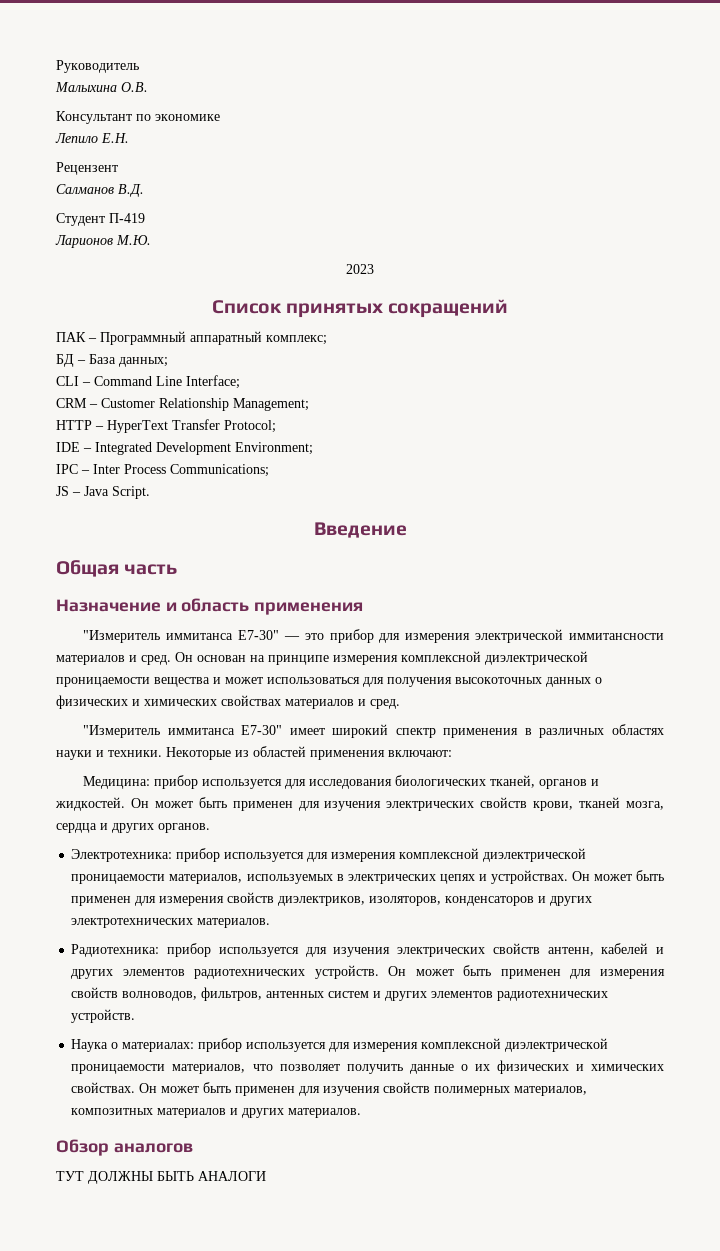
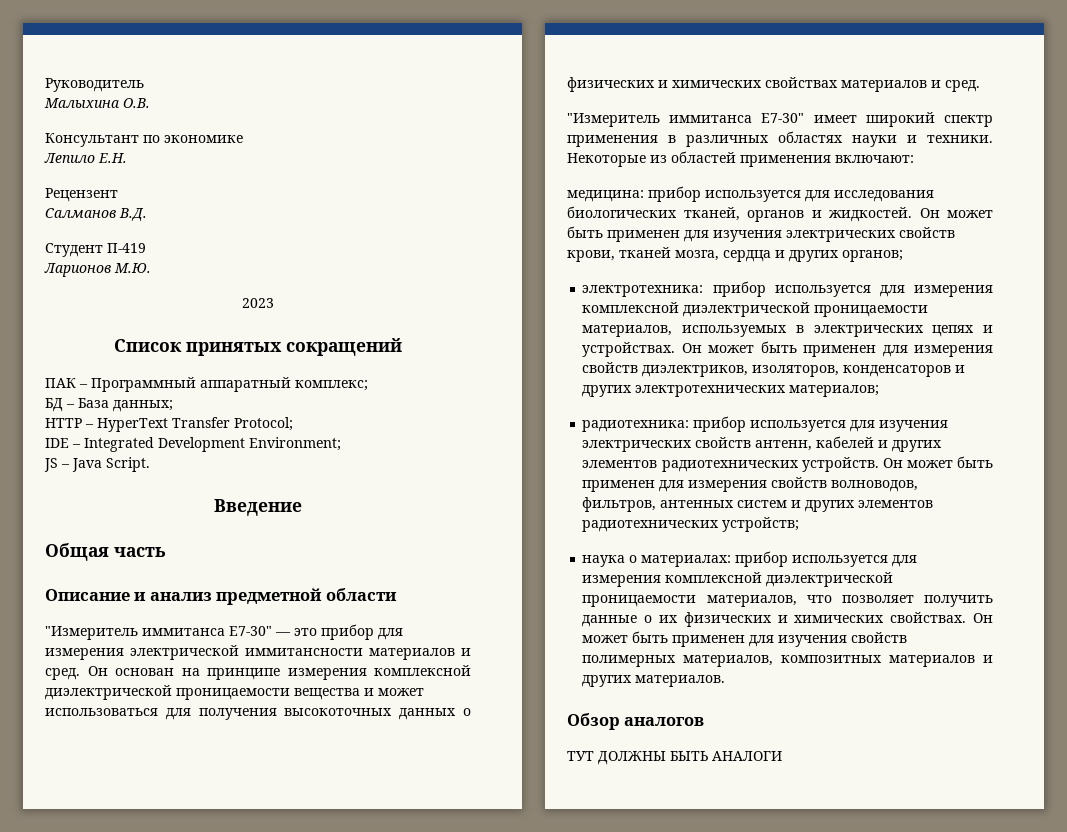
[56,375,240,389] [56,398,309,411] // CLI – Command Line Interface; // CRM – Customer Relationship Management; -> (173, 406) none
[56,464,269,477] // IPC – Inter Process Communications; -> (341, 444) none
[56,598,364,615] Назначение и область применения -> [45,588,397,605] Описание и анализ предметной области
[83,776,151,789] Медицина: -> [567,190,644,202] медицина:
[158,823,210,833] [71,849,173,862] органов. // Электротехника: -> [842,250,903,262] [582,285,704,297] органов; // электротехника:
[197,918,271,928] [71,944,160,957] материалов. // Радиотехника: -> [789,385,880,397] [582,420,690,432] материалов; // радиотехника:
[71,1009,136,1023] [71,1039,109,1052] устройств. // Наука -> [722,517,800,532] [582,555,626,567] устройств; // наука

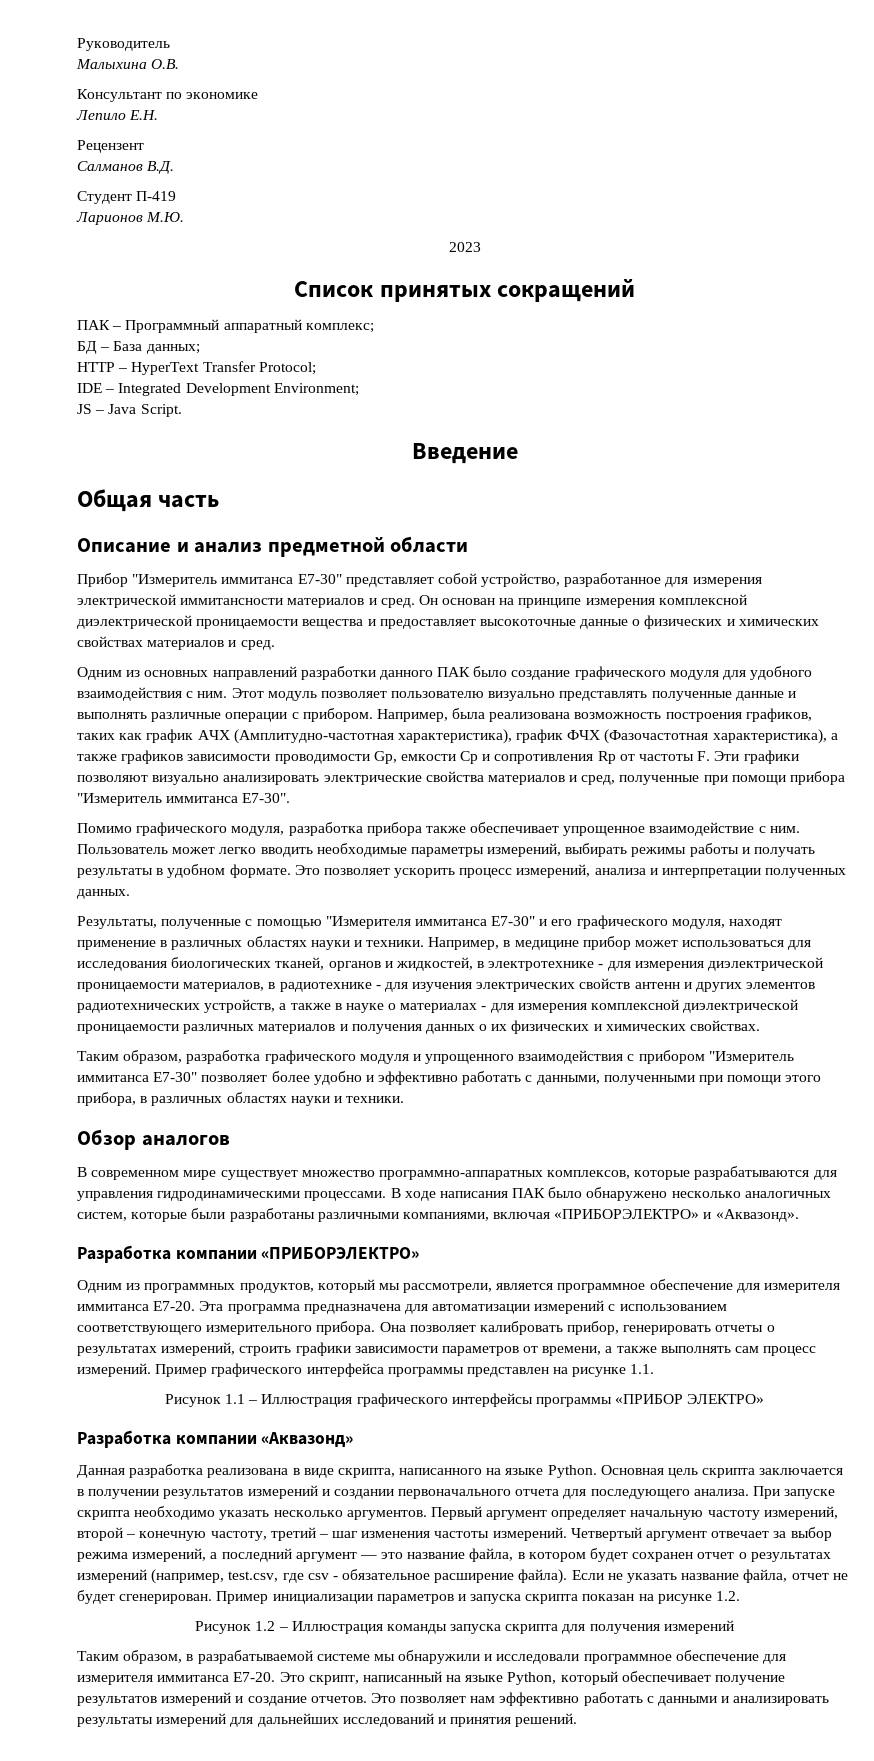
[45,624,374,640] "Измеритель иммитанса Е7-30" — это прибор -> [77,573,662,587] Прибор "Измеритель иммитанса Е7-30" представляет собой устройство, разработанное
[378,688,424,696] [45,708,457,720] может использоваться для получения высокоточных данных -> [379,619,629,629] предоставляет высокоточные данные
[567,112,993,127] [567,131,993,147] [567,151,914,167] [567,186,801,202] "Измеритель иммитанса Е7-30" имеет широкий спектр применения в различных областях науки и техники. Некоторые из областей применения включают: // медицина: прибор используется -> [77,666,813,680] [77,687,797,701] [77,708,812,722] [77,729,838,744] [77,750,799,764] [77,771,846,785] [77,793,291,806] [77,822,800,836] [77,843,816,857] [77,864,847,878] [77,889,130,899] [77,915,783,929] [77,936,785,950] Одним из основных направлений разработки данного ПАК было создание графического модуля для удобного взаимодействия с ним. Этот модуль позволяет пользователю визуально представлять полученные данные и выполнять различные операции с прибором. Например, была реализована возможность построения графиков, таких как график АЧХ (Амплитудно-частотная характеристика), график ФЧХ (Фазочастотная характеристика), а также графиков зависимости проводимости Gp, емкости Cp и сопротивления Rp от частоты F. Эти графики позволяют визуально анализировать электрические свойства материалов и сред, полученные при помощи прибора "Измеритель иммитанса Е7-30". // Помимо графического модуля, разработка прибора также обеспечивает упрощенное взаимодействие с ним. Пользователь может легко вводить необходимые параметры измерений, выбирать режимы работы и получать результаты в удобном формате. Это позволяет ускорить процесс измерений, анализа и интерпретации полученных данных. // Результаты, полученные с помощью "Измерителя иммитанса Е7-30" и его графического модуля, находят применение в различных областях науки и техники. Например, в медицине прибор может использоваться
[829,207,993,222] [567,226,955,242] [567,247,903,262] [582,281,993,297] [582,302,929,317] [582,325,993,337] [582,341,993,357] [582,362,966,377] [582,385,880,397] [582,416,949,432] [582,436,943,452] [582,456,993,472] [582,477,919,492] [582,497,934,512] [582,517,800,532] [582,551,918,567] [582,572,894,587] [582,595,993,607] [582,615,638,627] жидкостей. Он может быть применен для изучения электрических свойств крови, тканей мозга, сердца и других органов; // электротехника: прибор используется для измерения комплексной диэлектрической проницаемости материалов, используемых в электрических цепях и устройствах. Он может быть применен для измерения свойств диэлектриков, изоляторов, конденсаторов и других электротехнических материалов; // радиотехника: прибор используется для изучения электрических свойств антенн, кабелей и других элементов радиотехнических устройств. Он может быть применен для измерения свойств волноводов, фильтров, антенных систем и других элементов радиотехнических устройств; // наука о материалах: прибор используется для измерения комплексной диэлектрической проницаемости материалов, что позволяет получить данные -> [395,957,824,971] [77,978,816,992] [77,999,799,1013] [77,1024,475,1034] жидкостей, в электротехнике - для измерения диэлектрической проницаемости материалов, в радиотехнике - для изучения электрических свойств антенн и других элементов радиотехнических устройств, а также в науке о материалах - для измерения комплексной диэлектрической проницаемости различных материалов и получения данных
[973,613,993,623] [582,631,908,647] [582,655,993,667] [582,675,726,687] [567,713,705,730] [567,751,782,765] Он может быть применен для изучения свойств полимерных материалов, композитных материалов и других материалов. // Обзор аналогов // ТУТ ДОЛЖНЫ БЫТЬ АНАЛОГИ -> [77,1050,794,1064] [77,1071,822,1085] [77,1092,405,1106] [77,1129,230,1150] [77,1166,837,1180] [77,1187,831,1201] [77,1208,799,1222] [77,1245,420,1263] [77,1279,841,1293] [77,1300,727,1314] [77,1321,775,1335] [77,1342,817,1356] [77,1363,655,1377] [164,1393,765,1407] [77,1430,354,1448] [77,1464,844,1478] [77,1485,836,1499] [77,1506,838,1520] [77,1527,832,1541] [77,1548,831,1562] [77,1569,848,1584] [77,1590,741,1604] [195,1620,734,1634] [77,1650,787,1664] [77,1671,786,1685] [77,1692,830,1706] [77,1713,578,1727] // Таким образом, разработка графического модуля и упрощенного взаимодействия с прибором "Измеритель иммитанса Е7-30" позволяет более удобно и эффективно работать с данными, полученными при помощи этого прибора, в различных областях науки и техники. // Обзор аналогов // В современном мире существует множество программно-аппаратных комплексов, которые разрабатываются для управления гидродинамическими процессами. В ходе написания ПАК было обнаружено несколько аналогичных систем, которые были разработаны различными компаниями, включая «ПРИБОРЭЛЕКТРО» и «Аквазонд». // Разработка компании «ПРИБОРЭЛЕКТРО» // Одним из программных продуктов, который мы рассмотрели, является программное обеспечение для измерителя иммитанса Е7-20. Эта программа предназначена для автоматизации измерений с использованием соответствующего измерительного прибора. Она позволяет калибровать прибор, генерировать отчеты о результатах измерений, строить графики зависимости параметров от времени, а также выполнять сам процесс измерений. Пример графического интерфейса программы представлен на рисунке 1.1. // Рисунок 1.1 – Иллюстрация графического интерфейсы программы «ПРИБОР ЭЛЕКТРО» // Разработка компании «Аквазонд» // Данная разработка реализована в виде скрипта, написанного на языке Python. Основная цель скрипта заключается в получении результатов измерений и создании первоначального отчета для последующего анализа. При запуске скрипта необходимо указать несколько аргументов. Первый аргумент определяет начальную частоту измерений, второй – конечную частоту, третий – шаг изменения частоты измерений. Четвертый аргумент отвечает за выбор режима измерений, а последний аргумент — это название файла, в котором будет сохранен отчет о результатах измерений (например, test.csv, где csv - обязательное расширение файла). Если не указать название файла, отчет не будет сгенерирован. Пример инициализации параметров и запуска скрипта показан на рисунке 1.2. // Рисунок 1.2 – Иллюстрация команды запуска скрипта для получения измерений // Таким образом, в разрабатываемой системе мы обнаружили и исследовали программное обеспечение для измерителя иммитанса Е7-20. Это скрипт, написанный на языке Python, который обеспечивает получение результатов измерений и создание отчетов. Это позволяет нам эффективно работать с данными и анализировать результаты измерений для дальнейших исследований и принятия решений.

